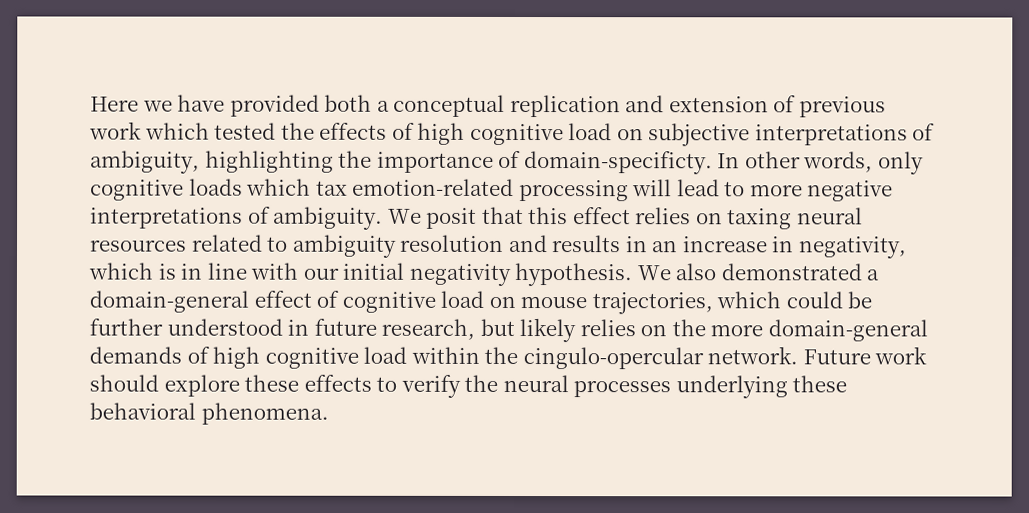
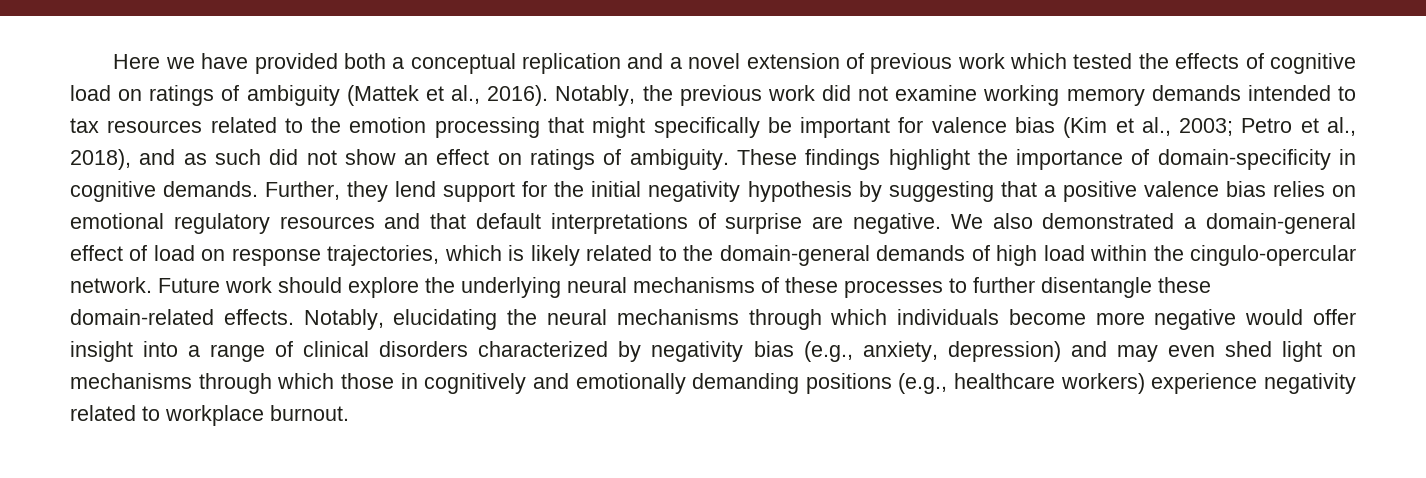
(665, 104) none -> [669,53,741,69] a novel
[417,122,936,147] [90,150,924,175] [90,178,894,202] [90,206,863,230] [90,234,907,259] [88,262,633,287] high cognitive load on subjective interpretations of ambiguity, highlighting the importance of domain-specificty. In other words, only cognitive loads which tax emotion-related processing will lead to more negative interpretations of ambiguity. We posit that this effect relies on taxing neural resources related to ambiguity resolution and results in an increase in negativity, which is in line with our initial negativity hypothesis. -> [1270,53,1357,74] [70,85,1356,106] [70,117,1356,138] [70,149,1356,170] [70,181,1356,202] [70,213,941,234] cognitive load on ratings of ambiguity (Mattek et al., 2016). Notably, the previous work did not examine working memory demands intended to tax resources related to the emotion processing that might specifically be important for valence bias (Kim et al., 2003; Petro et al., 2018), and as such did not show an effect on ratings of ambiguity. These findings highlight the importance of domain-specificity in cognitive demands. Further, they lend support for the initial negativity hypothesis by suggesting that a positive valence bias relies on emotional regulatory resources and that default interpretations of surprise are negative.
[341,290,588,313] cognitive load on mouse -> [153,245,321,266] load on response
[785,291,873,309] [89,318,764,343] could be further understood in future research, but likely relies on the more -> [508,245,714,266] is likely related to the
[264,347,359,369] cognitive -> (1038, 255) none
[244,374,848,399] [89,402,329,425] these effects to verify the neural processes underlying these behavioral phenomena. -> [425,277,1211,298] [70,309,1356,330] [70,341,1356,362] [70,373,1356,394] [70,405,349,426] the underlying neural mechanisms of these processes to further disentangle these domain-related effects. Notably, elucidating the neural mechanisms through which individuals become more negative would offer insight into a range of clinical disorders characterized by negativity bias (e.g., anxiety, depression) and may even shed light on mechanisms through which those in cognitively and emotionally demanding positions (e.g., healthcare workers) experience negativity related to workplace burnout.

